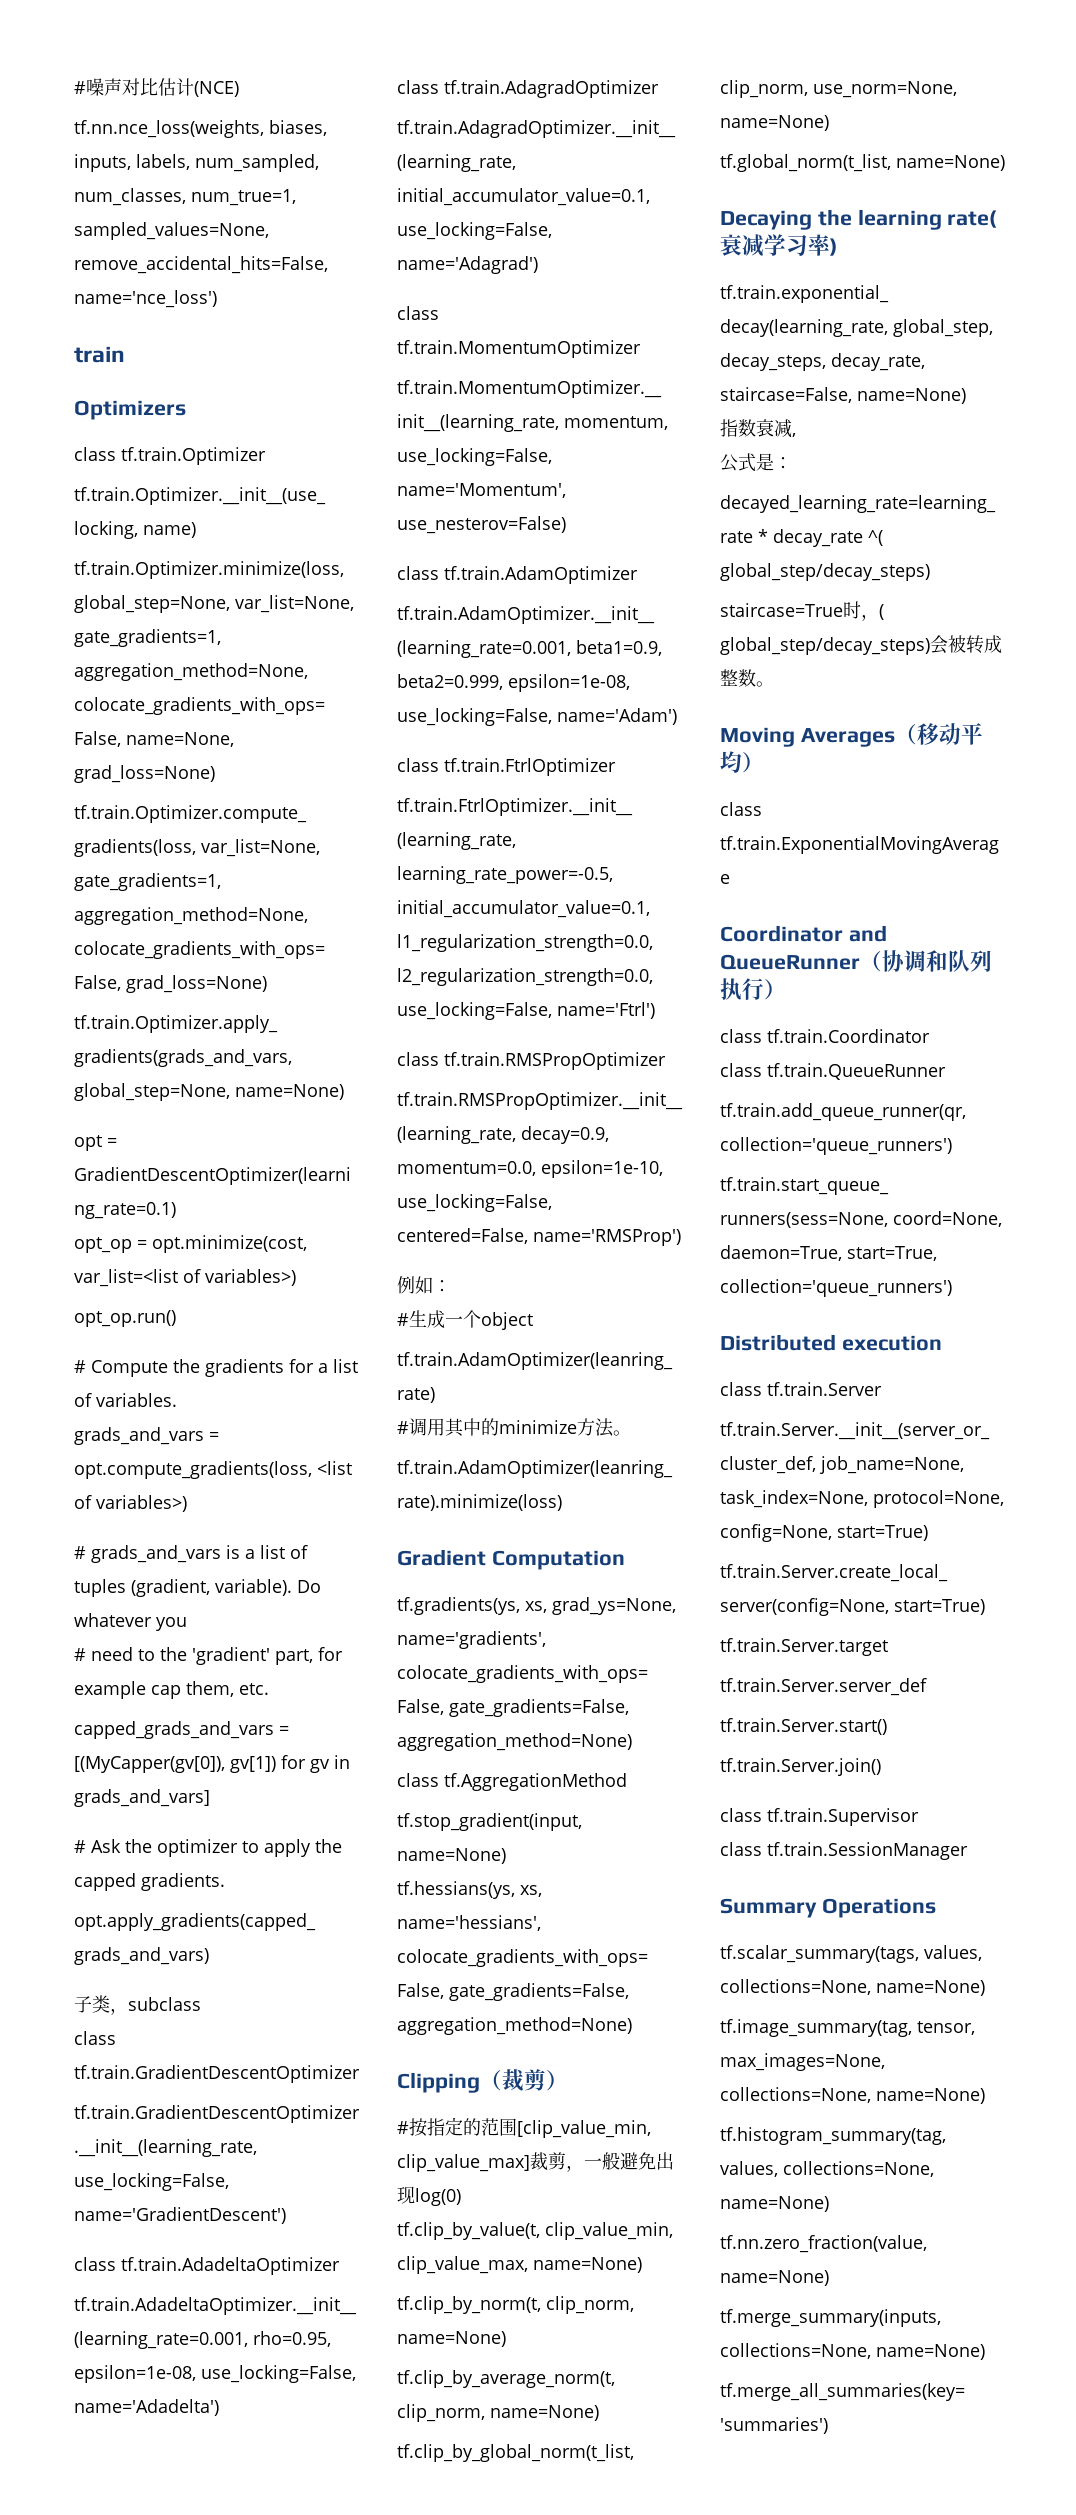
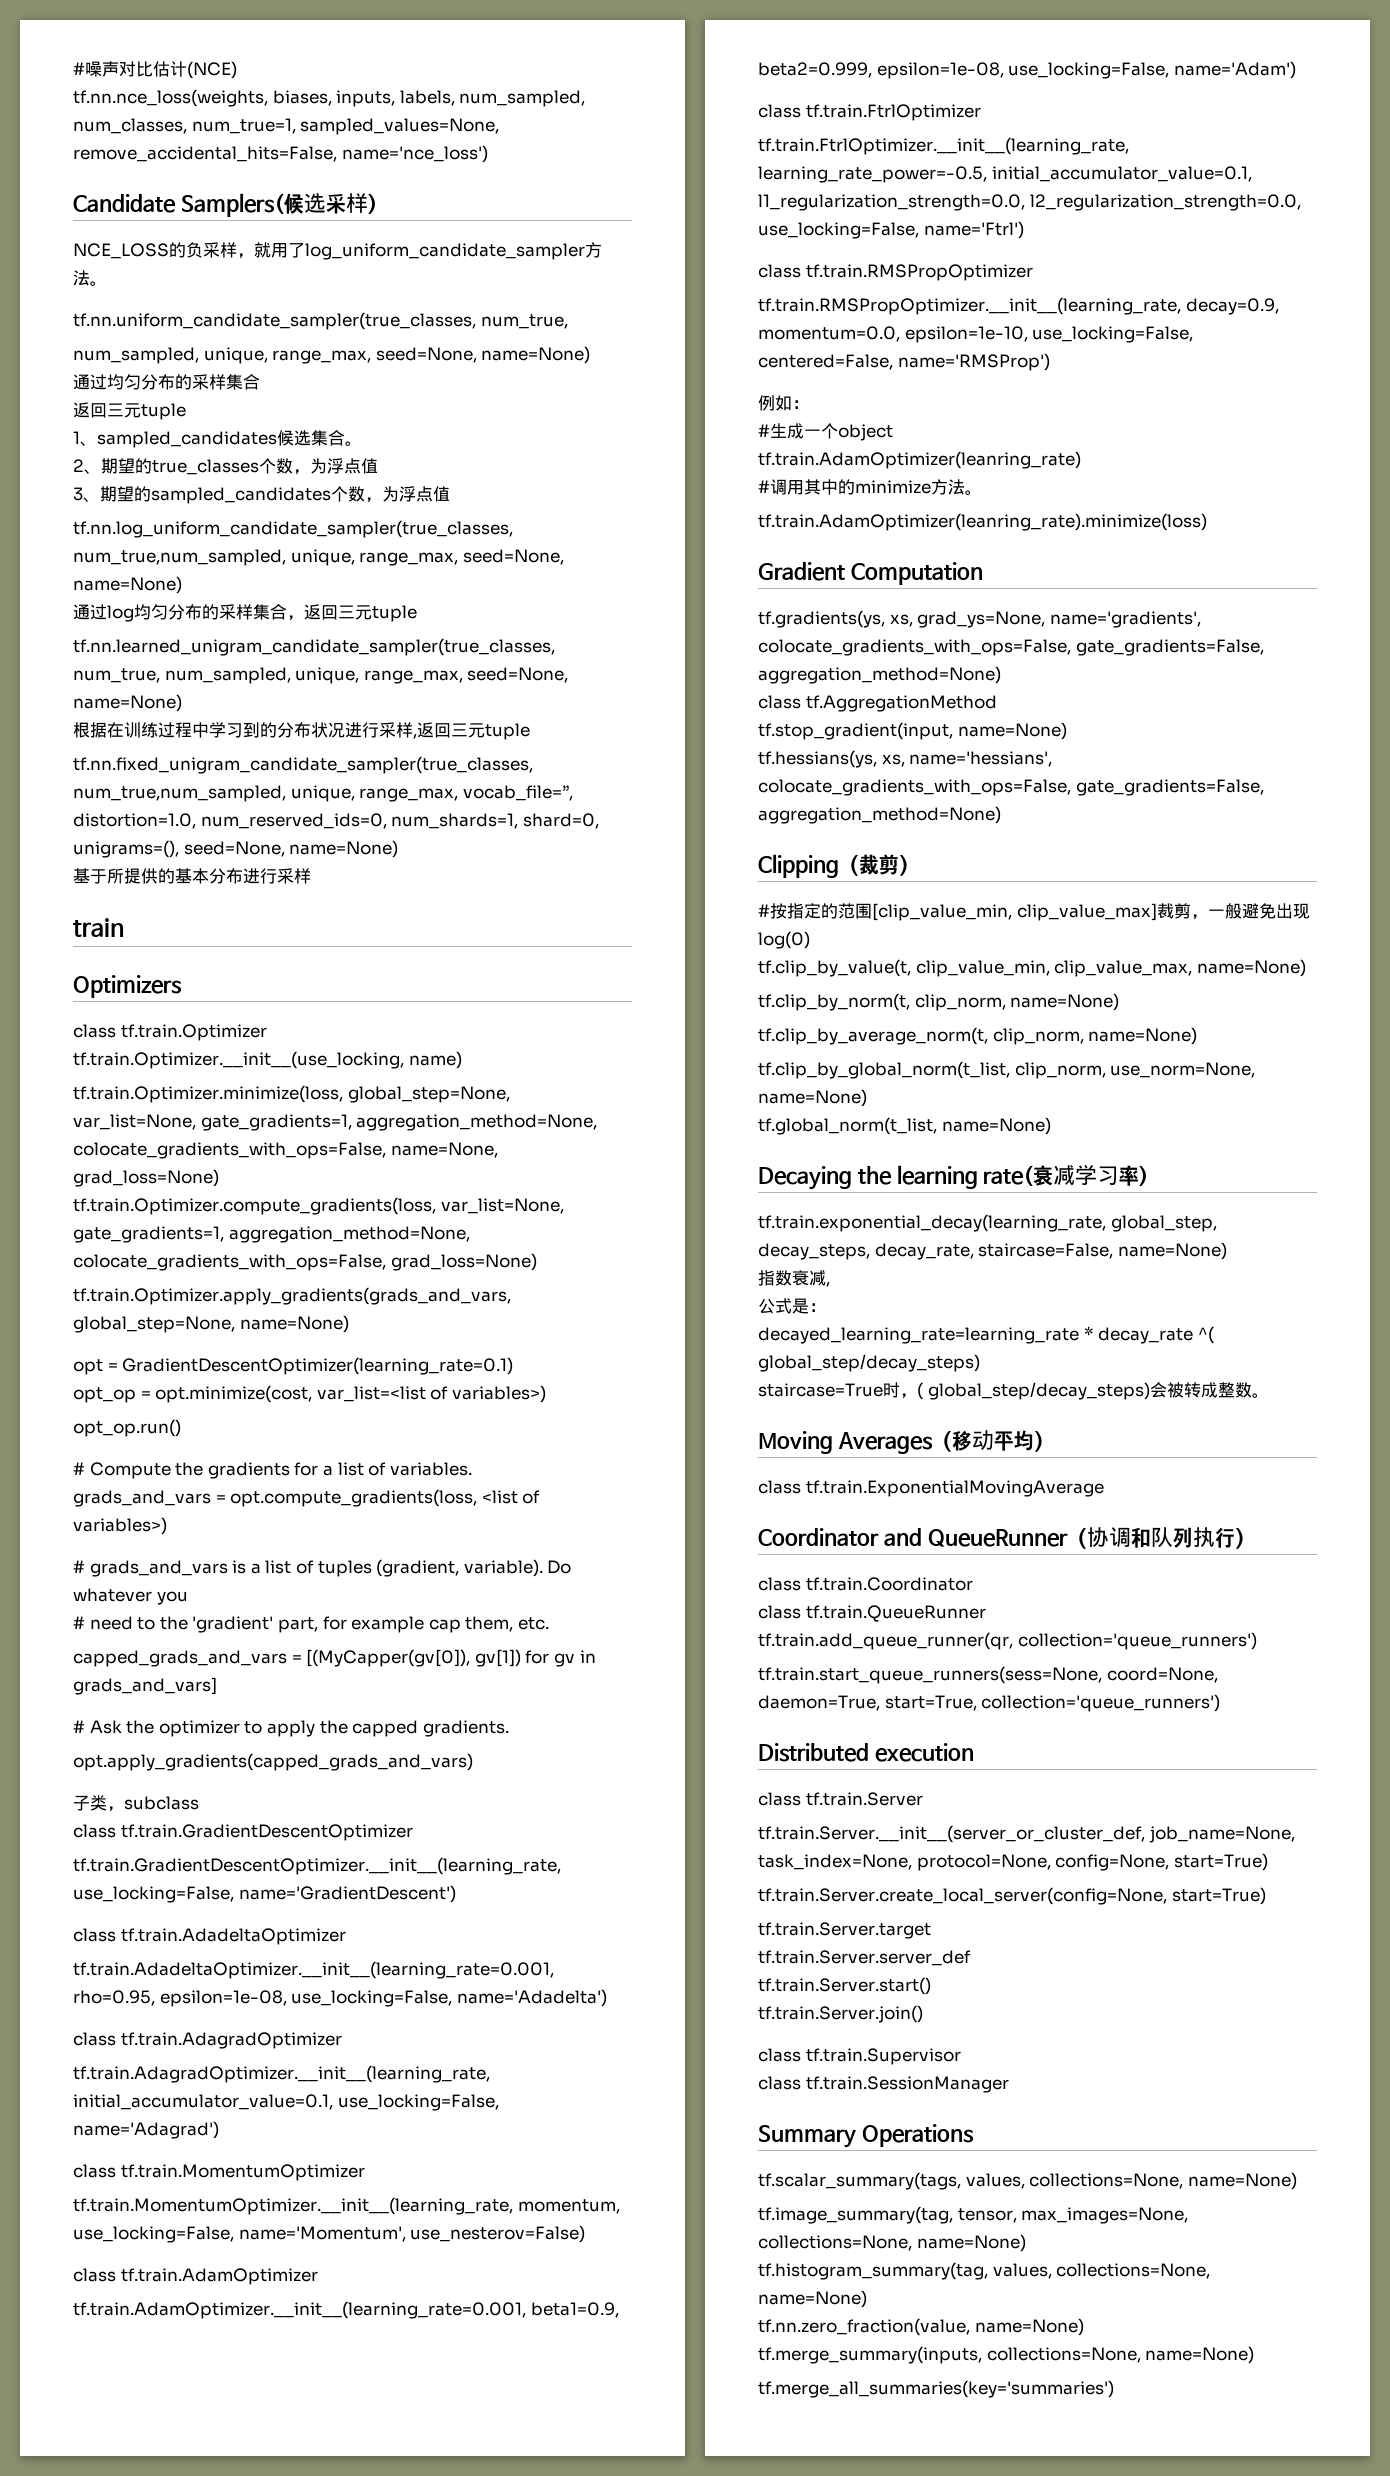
(217, 299) none -> [73,193,378,217] [73,242,602,260] [73,270,107,286] [73,312,568,330] [73,346,591,364] [73,374,260,390] [73,402,186,420] [73,430,362,448] [73,458,378,475] [73,486,450,504] [73,520,513,538] [73,549,564,566] [73,576,182,594] [73,604,417,622] [73,638,555,656] [73,667,569,684] [73,694,182,712] [73,722,530,740] [73,756,533,774] [73,785,573,802] [73,813,599,829] [73,840,399,858] [73,868,311,884] // Candidate Samplers(候选采样) // NCE_LOSS的负采样，就用了log_uniform_candidate_sampler方法。 // tf.nn.uniform_candidate_sampler(true_classes, num_true, // num_sampled, unique, range_max, seed=None, name=None) // 通过均匀分布的采样集合 // 返回三元tuple // 1、sampled_candidates候选集合。 // 2、期望的true_classes个数，为浮点值 // 3、期望的sampled_candidates个数，为浮点值 // tf.nn.log_uniform_candidate_sampler(true_classes, num_true,num_sampled, unique, range_max, seed=None, name=None) // 通过log均匀分布的采样集合，返回三元tuple // tf.nn.learned_unigram_candidate_sampler(true_classes, num_true, num_sampled, unique, range_max, seed=None, name=None) // 根据在训练过程中学习到的分布状况进行采样,返回三元tuple // tf.nn.fixed_unigram_candidate_sampler(true_classes, num_true,num_sampled, unique, range_max, vocab_file=”, distortion=1.0, num_reserved_ids=0, num_shards=1, shard=0, unigrams=(), seed=None, name=None) // 基于所提供的基本分布进行采样

